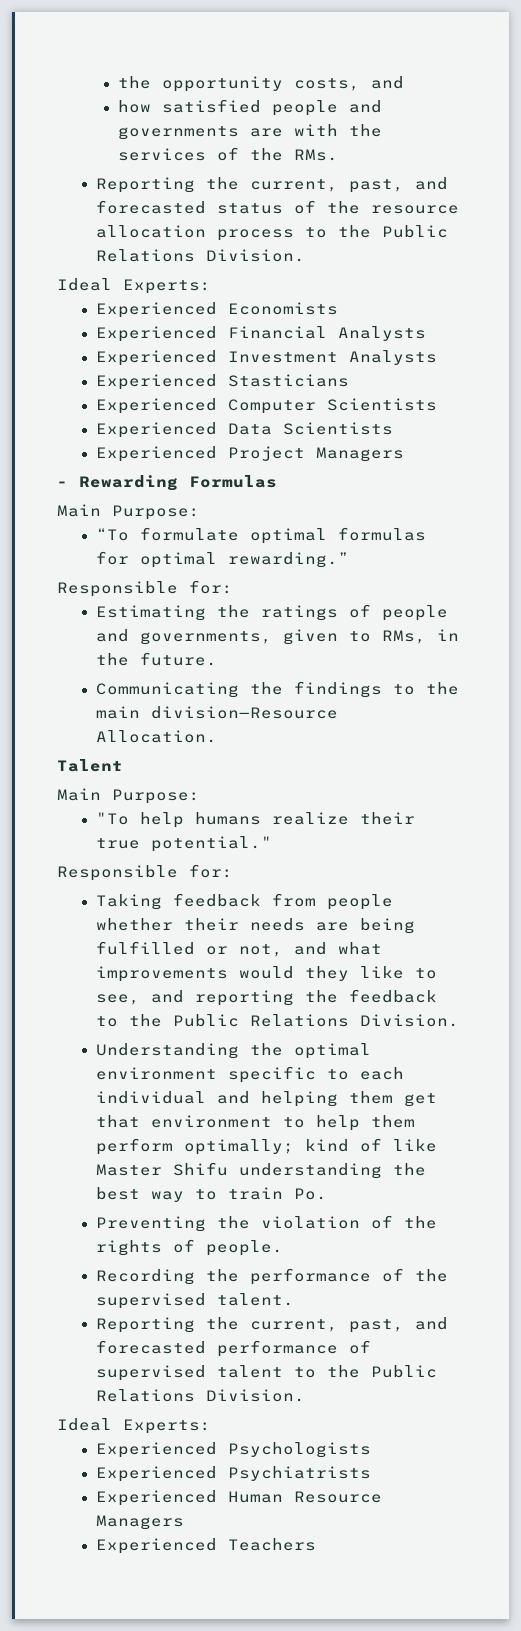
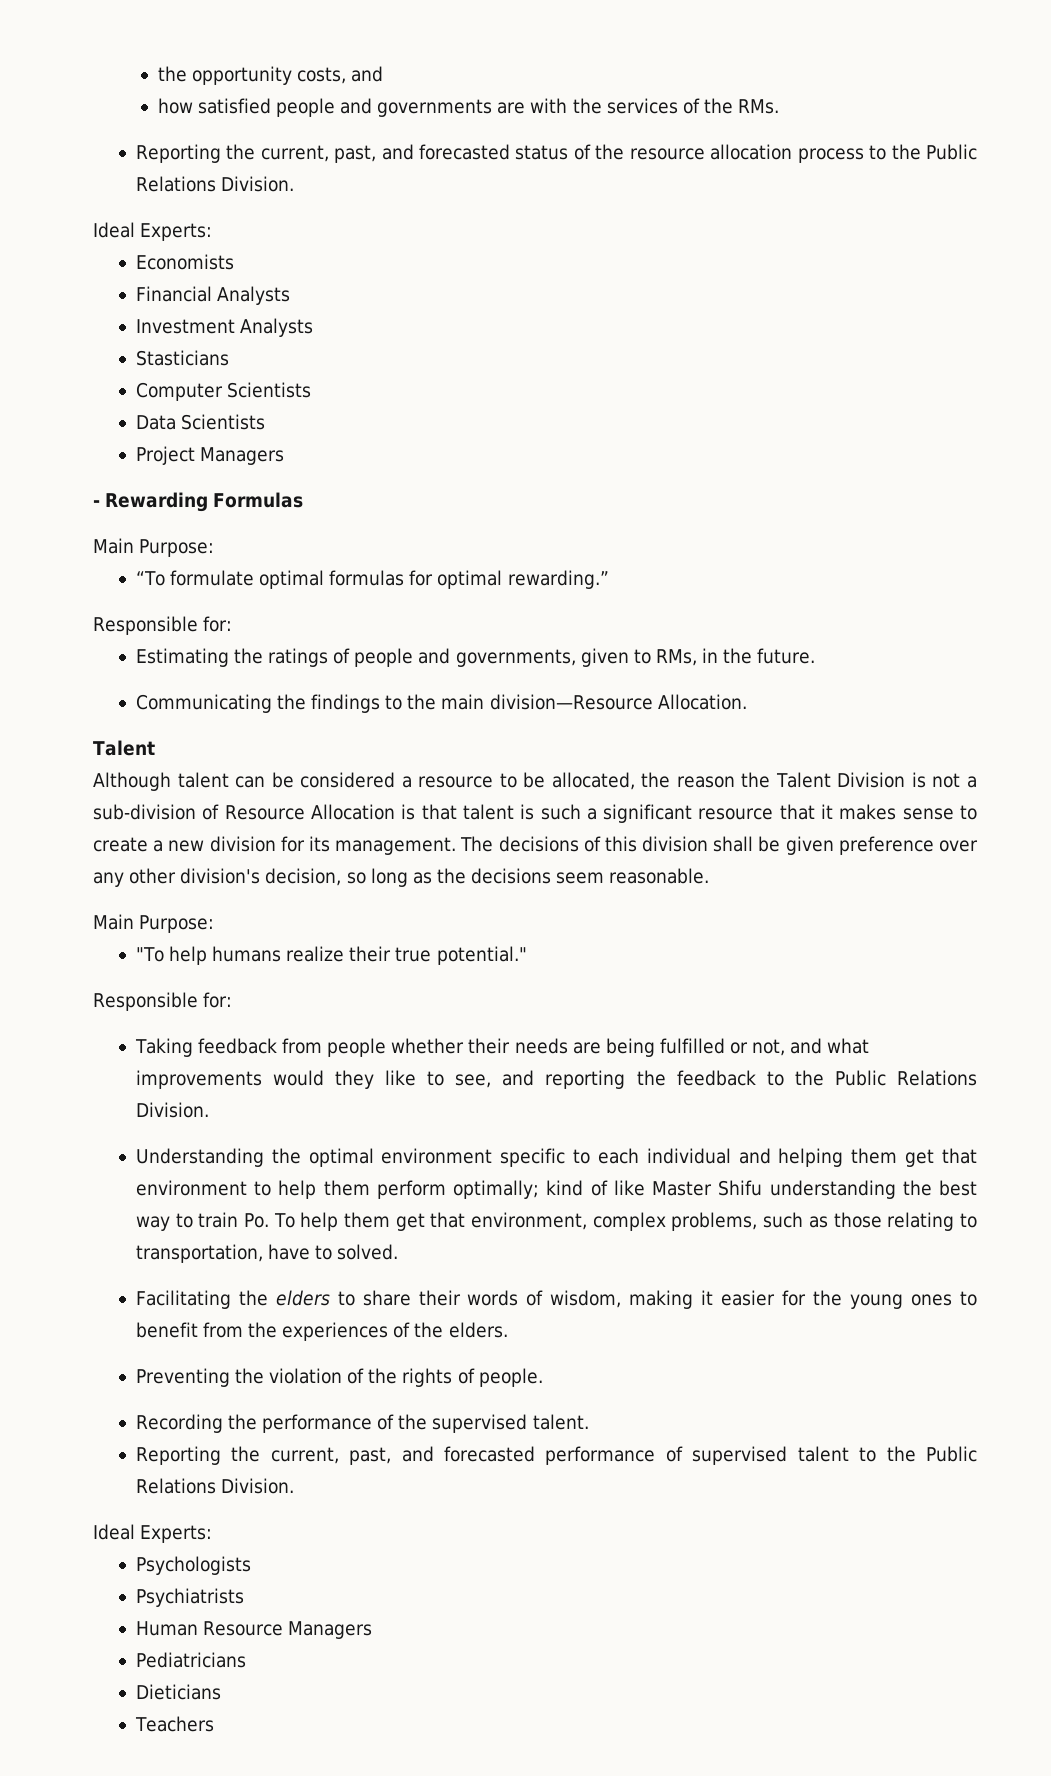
[95,302,217,318] Experienced -> (213, 232) none
[95,326,217,342] Experienced -> (234, 262) none
[95,350,217,366] Experienced -> (290, 295) none
[95,374,217,390] Experienced -> (313, 327) none
[95,398,217,414] Experienced -> (229, 358) none
[95,422,217,438] Experienced -> (311, 390) none
[95,446,217,462] Experienced -> (265, 422) none
(123, 765) none -> [93,772,977,791] [93,804,977,823] [93,836,978,855] [93,868,710,887] // Although talent can be considered a resource to be allocated, the reason the Talent Division is not a sub-division of Resource Allocation is that talent is such a significant resource that it makes sense to create a new division for its management. The decisions of this division shall be given preference over any other division's decision, so long as the decisions seem reasonable.
(327, 1194) none -> [273,1212,977,1231] [135,1244,399,1263] [135,1290,977,1309] [135,1322,508,1341] To help them get that environment, complex problems, such as those relating to transportation, have to solved. // Facilitating the elders to share their words of wisdom, making it easier for the young ones to benefit from the experiences of the elders.
[95,1442,217,1458] Experienced -> (213, 1534) none
[95,1466,217,1482] Experienced -> (251, 1565) none
[95,1490,217,1506] Experienced -> (244, 1597) none
[95,1538,217,1554] Experienced -> [135,1652,246,1668] [135,1684,221,1700] Pediatricians // Dieticians //

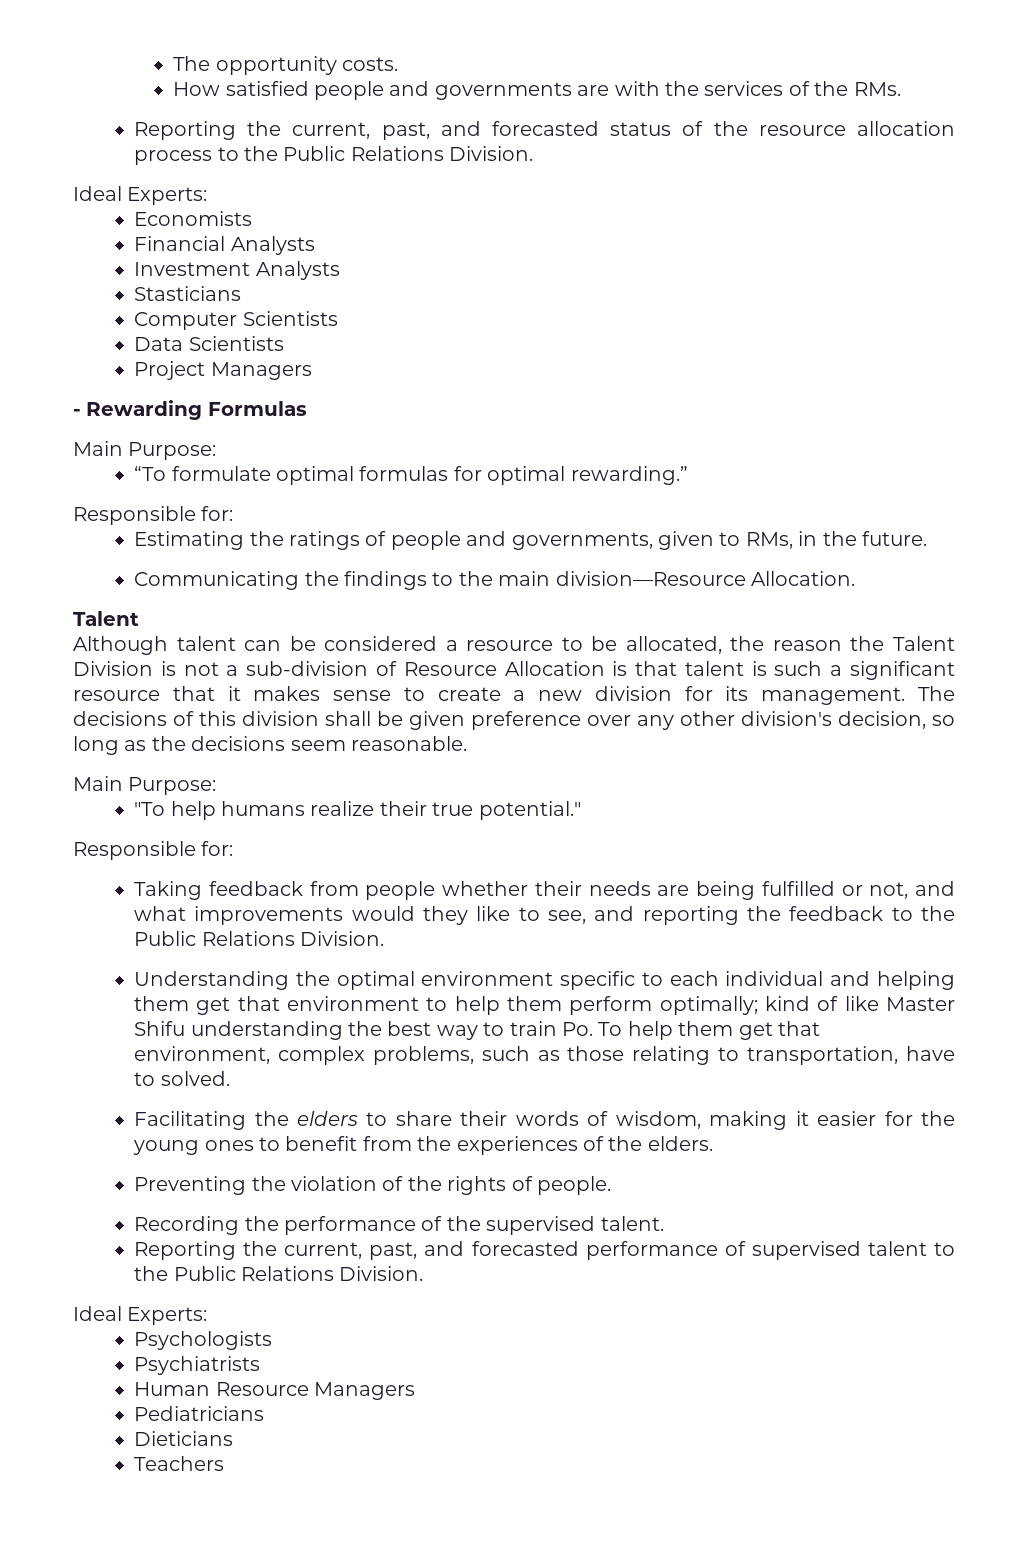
[157,66,384,85] [157,98,193,114] the opportunity costs, and // how -> [173,56,398,75] [173,82,221,96] The opportunity costs. // How

